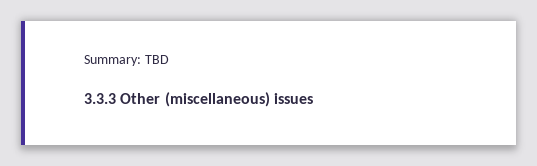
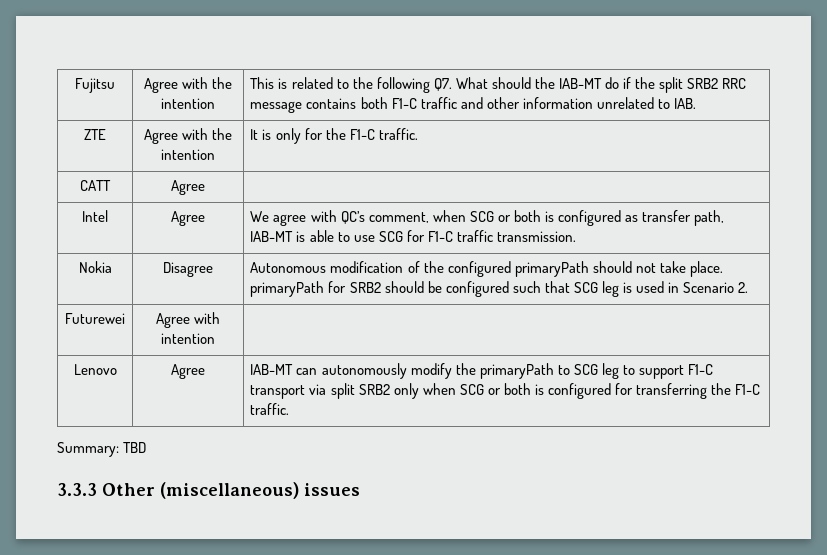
(84, 60) none -> [75,78,116,93] [143,77,233,93] [161,98,215,109] [250,77,747,93] [250,97,696,113] [84,129,106,140] [143,128,233,144] [161,149,215,160] [250,128,418,144] [80,180,112,191] [171,180,205,195] [82,210,108,222] [171,211,205,226] [250,210,725,226] [250,230,576,242] [78,261,112,273] [163,262,213,277] [250,261,723,277] [250,281,749,297] [65,313,126,324] [155,312,221,328] [161,333,215,344] [73,364,117,375] [171,364,205,379] [250,363,713,379] [250,383,761,399] [250,403,290,415] Fujitsu | Agree with the intention | This is related to the following Q7. What should the IAB-MT do if the split SRB2 RRC message contains both F1-C traffic and other information unrelated to IAB. // ZTE | Agree with the intention | It is only for the F1-C traffic. // CATT | Agree | // Intel | Agree | We agree with QC’s comment, when SCG or both is configured as transfer path, IAB-MT is able to use SCG for F1-C traffic transmission. // Nokia | Disagree | Autonomous modification of the configured primaryPath should not take place. primaryPath for SRB2 should be configured such that SCG leg is used in Scenario 2. // Futurewei | Agree with intention | // Lenovo | Agree | IAB-MT can autonomously modify the primaryPath to SCG leg to support F1-C transport via split SRB2 only when SCG or both is configured for transferring the F1-C traffic. //

